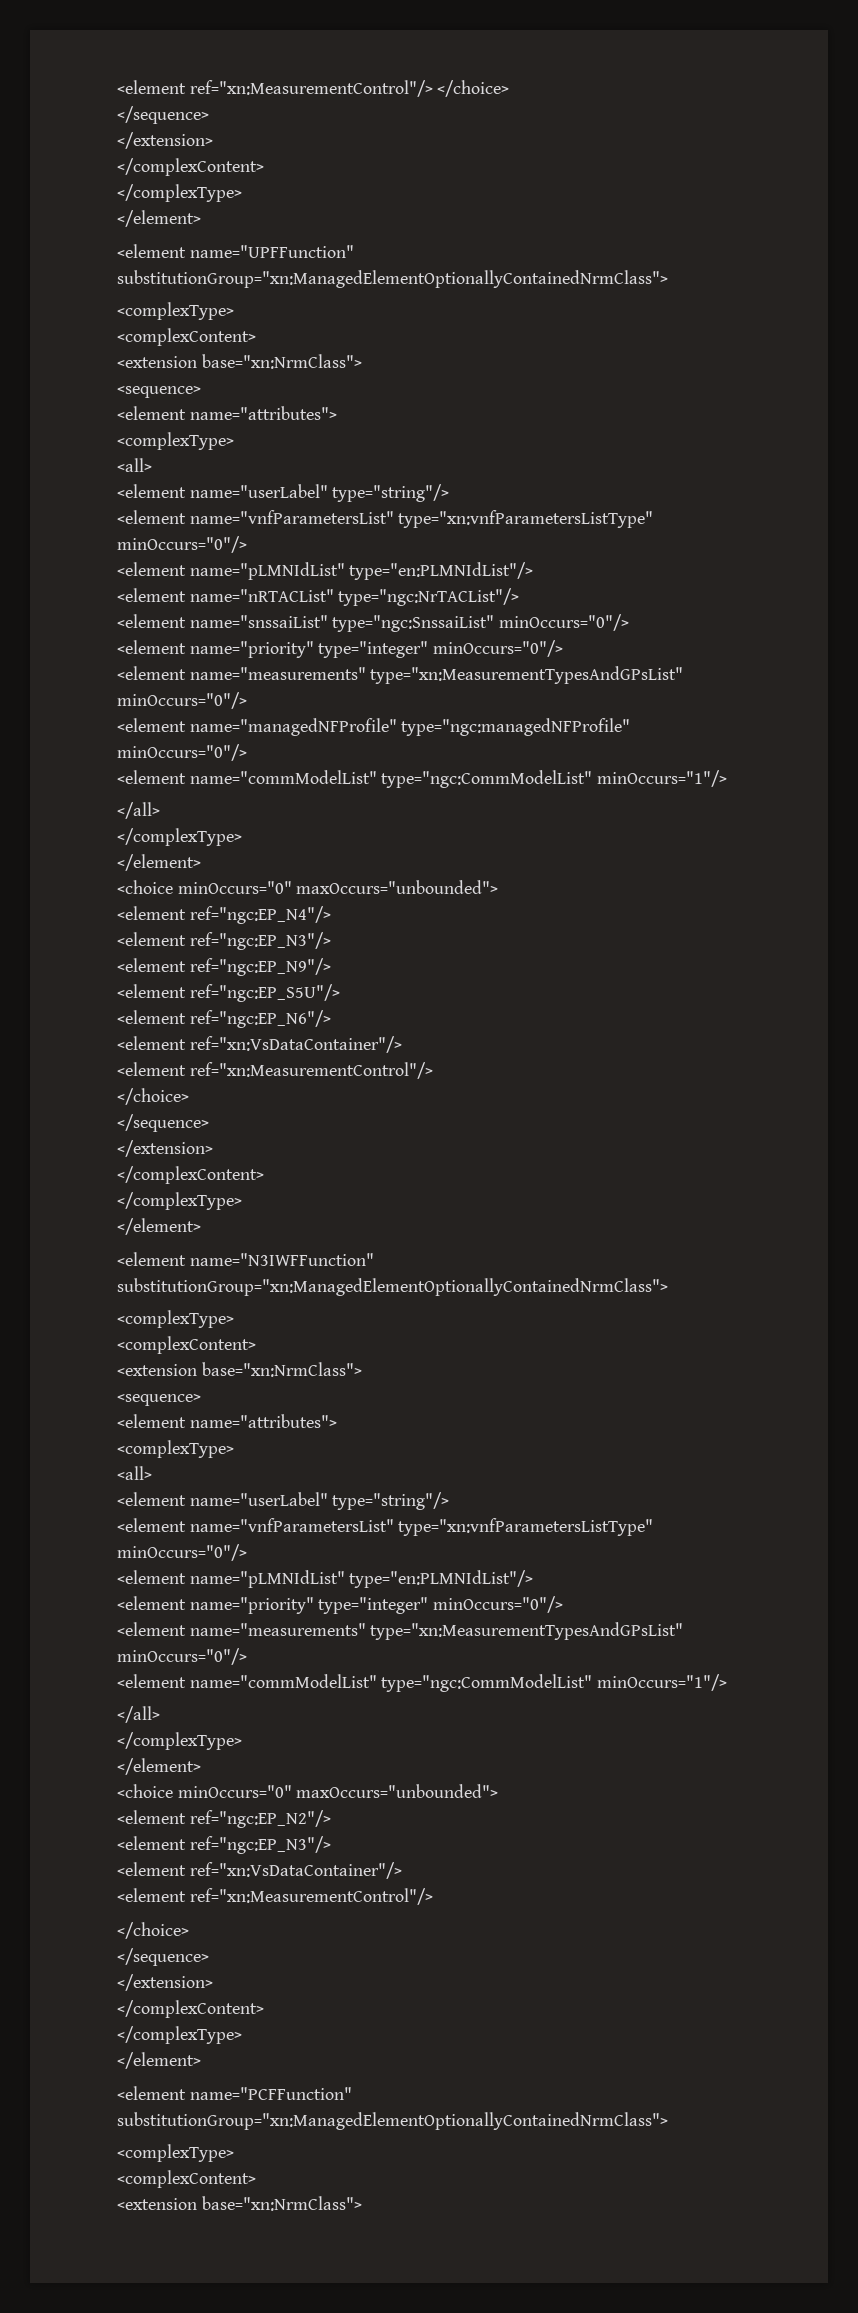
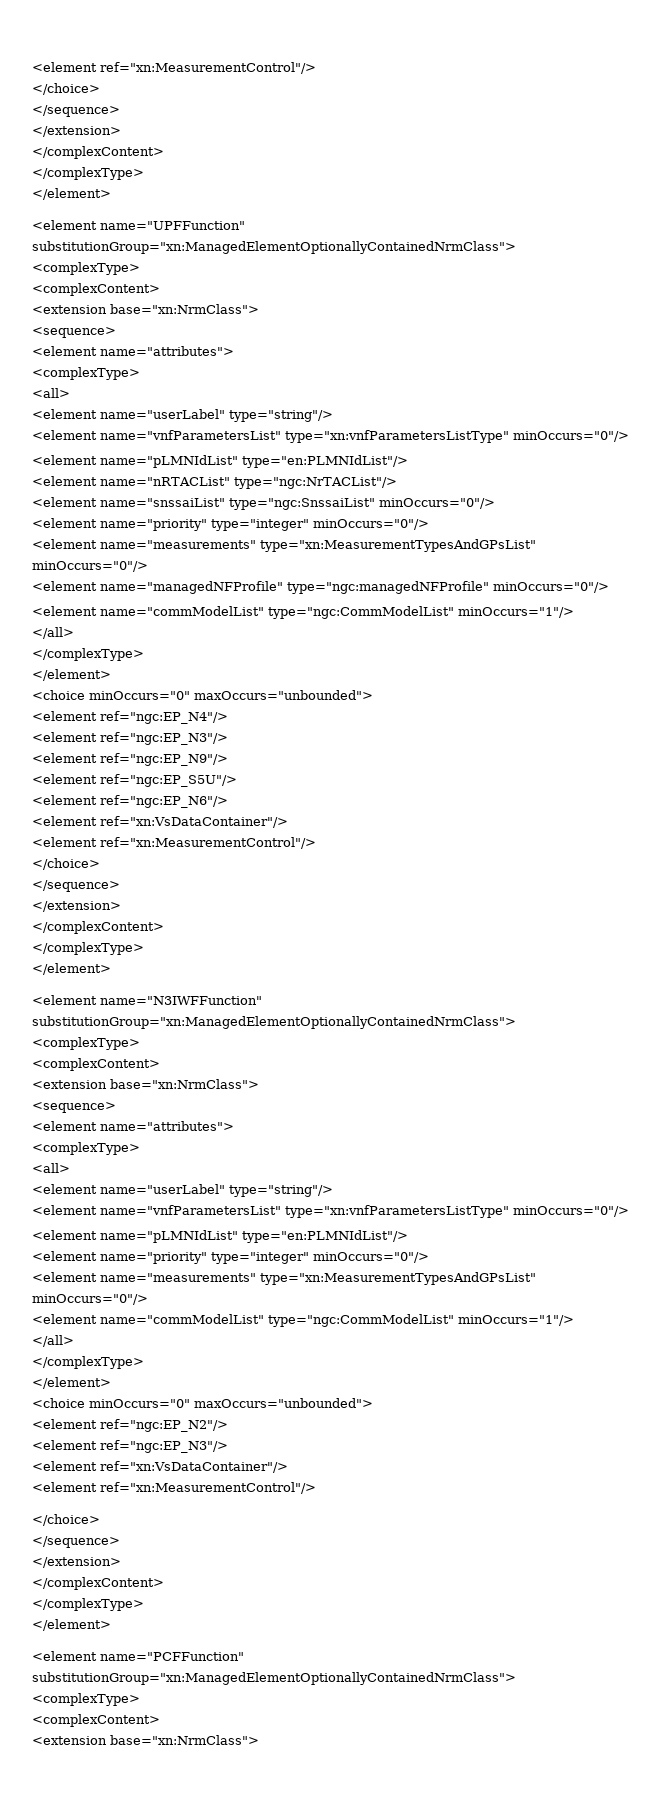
[117,80,433,97] <element ref="xn:MeasurementControl"/> -> [32,62,316,74] <element ref="xn:MeasurementControl"/> //

